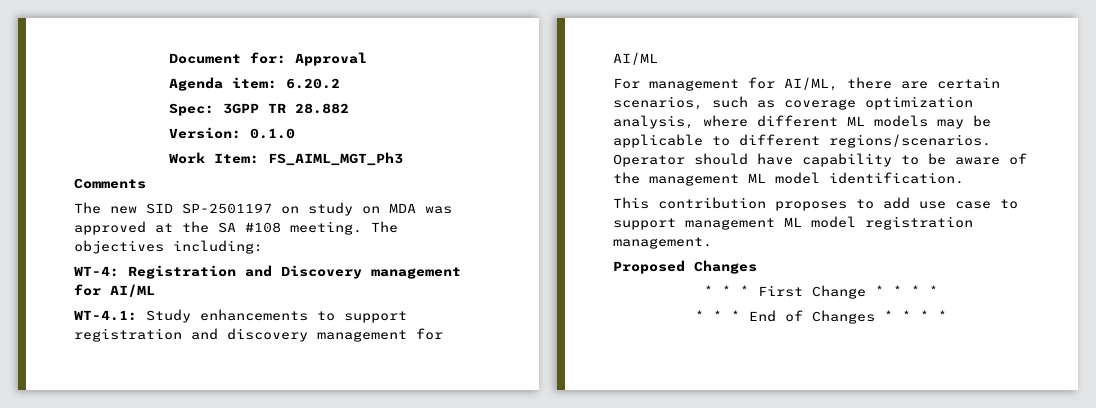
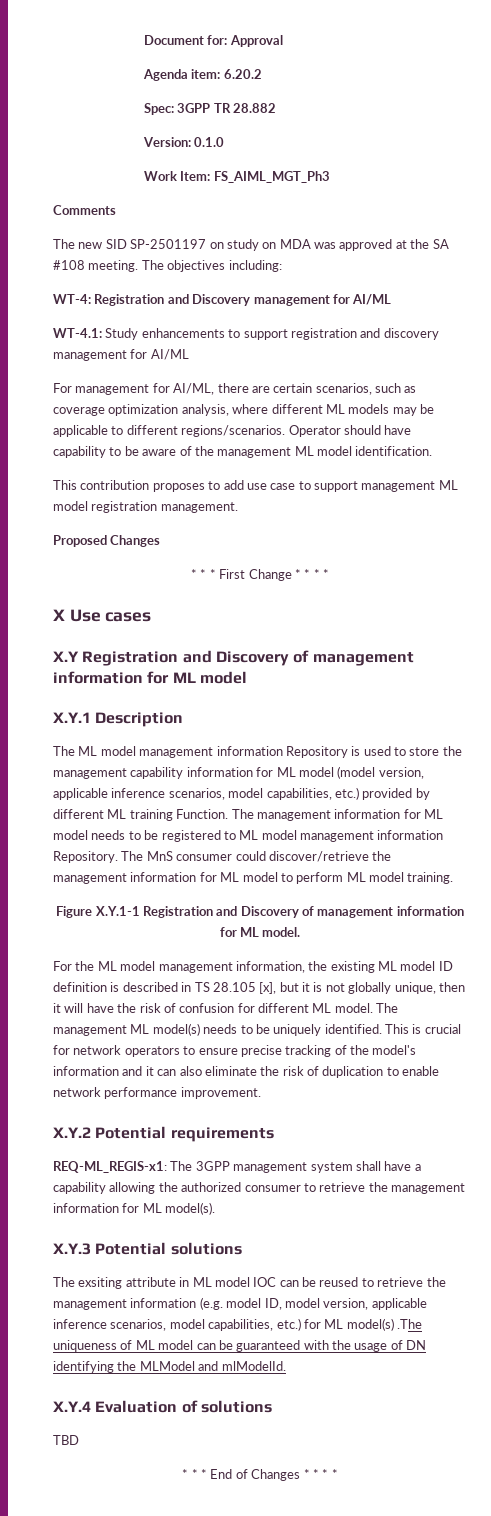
(938, 290) none -> [53,609,152,622] [53,650,414,666] [53,671,247,684] [53,712,184,727] [53,746,462,758] [53,766,424,779] [53,787,430,800] [53,809,443,821] [53,830,444,842] [53,851,392,863] [53,872,454,884] [56,906,464,918] [219,927,301,937] [53,961,453,973] [53,982,465,994] [53,1003,399,1013] [53,1023,461,1036] [53,1045,417,1057] [53,1066,440,1078] [53,1087,261,1099] [53,1126,274,1142] [53,1161,421,1173] [53,1182,465,1194] [53,1202,216,1215] [53,1242,242,1255] [53,1277,446,1289] [53,1297,427,1310] [53,1318,422,1331] [53,1340,427,1352] [53,1361,286,1373] [53,1400,272,1413] [53,1435,79,1445] // X Use cases // X.Y Registration and Discovery of management information for ML model // X.Y.1 Description // The ML model management information Repository is used to store the management capability information for ML model (model version, applicable inference scenarios, model capabilities, etc.) provided by different ML training Function. The management information for ML model needs to be registered to ML model management information Repository. The MnS consumer could discover/retrieve the management information for ML model to perform ML model training. // Figure X.Y.1-1 Registration and Discovery of management information for ML model. // For the ML model management information, the existing ML model ID definition is described in TS 28.105 [x], but it is not globally unique, then it will have the risk of confusion for different ML model. The management ML model(s) needs to be uniquely identified. This is crucial for network operators to ensure precise tracking of the model's information and it can also eliminate the risk of duplication to enable network performance improvement. // X.Y.2 Potential requirements // REQ-ML_REGIS-x1: The 3GPP management system shall have a capability allowing the authorized consumer to retrieve the management information for ML model(s). // X.Y.3 Potential solutions // The exsiting attribute in ML model IOC can be reused to retrieve the management information (e.g. model ID, model version, applicable inference scenarios, model capabilities, etc.) for ML model(s) .The uniqueness of ML model can be guaranteed with the usage of DN identifying the MLModel and mlModelId. // X.Y.4 Evaluation of solutions // TBD

